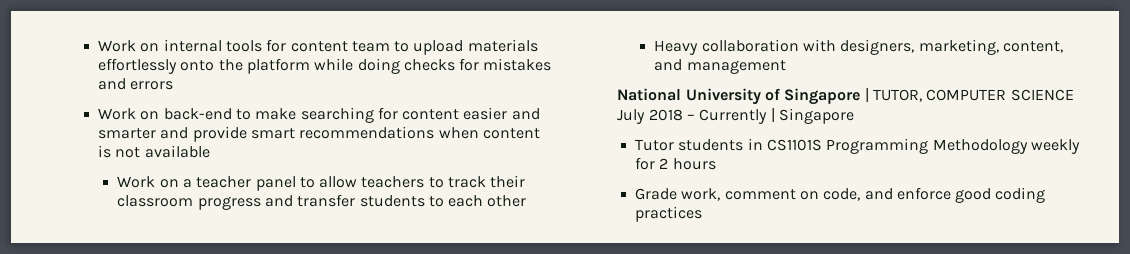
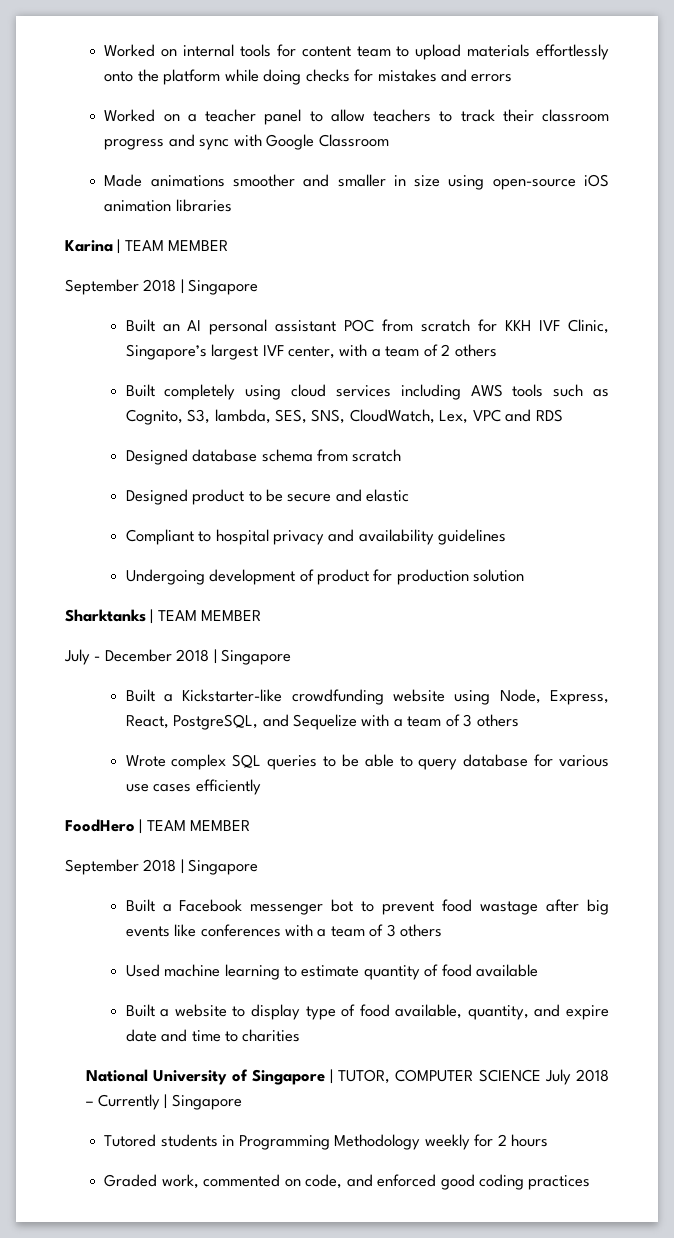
[97,40,136,52] Work -> [104,44,156,57] Worked
[97,107,540,123] [97,126,540,142] [97,145,210,158] [117,176,156,188] Work on back-end to make searching for content easier and smarter and provide smart recommendations when content is not available // Work -> [104,109,156,122] Worked
[297,194,527,207] [654,39,1063,55] [654,59,786,74] transfer students to each other // Heavy collaboration with designers, marketing, content, and management -> [199,134,389,150] [104,174,609,190] [104,199,232,212] [65,239,229,254] [65,279,259,295] [125,319,609,335] [125,344,497,360] [125,384,610,400] [125,409,563,425] [125,449,402,465] [125,489,410,505] [125,529,507,545] [125,569,525,585] [65,609,262,624] [64,649,292,665] [125,689,609,705] [125,714,519,730] [125,754,609,770] [125,779,261,795] [65,819,251,834] [65,859,259,875] [125,899,609,915] [125,924,443,937] [125,964,539,980] [125,1004,610,1020] [125,1029,301,1042] sync with Google Classroom // Made animations smoother and smaller in size using open-source iOS animation libraries // Karina | TEAM MEMBER // September 2018 | Singapore // Built an AI personal assistant POC from scratch for KKH IVF Clinic, Singapore’s largest IVF center, with a team of 2 others // Built completely using cloud services including AWS tools such as Cognito, S3, lambda, SES, SNS, CloudWatch, Lex, VPC and RDS // Designed database schema from scratch // Designed product to be secure and elastic // Compliant to hospital privacy and availability guidelines // Undergoing development of product for production solution // Sharktanks | TEAM MEMBER // July - December 2018 | Singapore // Built a Kickstarter-like crowdfunding website using Node, Express, React, PostgreSQL, and Sequelize with a team of 3 others // Wrote complex SQL queries to be able to query database for various use cases efficiently // FoodHero | TEAM MEMBER // September 2018 | Singapore // Built a Facebook messenger bot to prevent food wastage after big events like conferences with a team of 3 others // Used machine learning to estimate quantity of food available // Built a website to display type of food available, quantity, and expire date and time to charities
[634,139,674,151] Tutor -> [104,1134,157,1147] Tutored
[766,139,822,151] CS1101S -> (235, 1140) none
[634,188,796,201] Grade work, comment -> [104,1174,281,1189] Graded work, commented
[896,187,951,200] enforce -> [377,1174,437,1187] enforced

